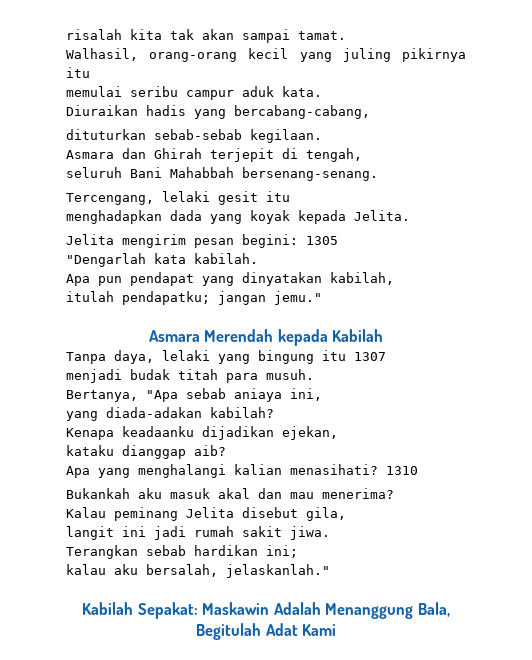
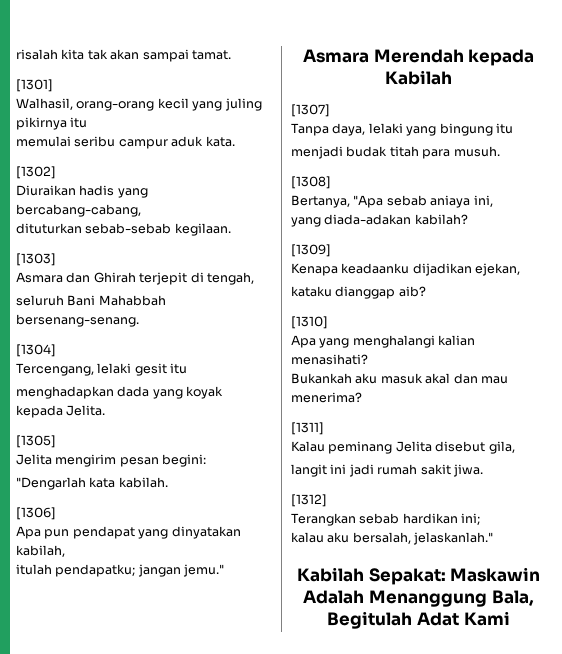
(346, 35) none -> [16,79,53,92] // [1301]
(322, 91) none -> [16,166,56,179] // [1302]
(322, 136) none -> [16,253,56,266] // [1303]
(378, 174) none -> [16,344,56,357] // [1304]
(410, 215) none -> [16,435,56,448] // [1305]
[306,236,338,245] 1305 -> (207, 460) none
(258, 258) none -> [16,507,56,520] // [1306]
(384, 335) none -> [291,104,330,117] // [1307]
[354,352,386,361] 1307 -> (513, 128) none
(314, 374) none -> [291,176,331,189] // [1308]
(274, 412) none -> [291,244,331,257] // [1309]
(226, 450) none -> [291,316,328,329] // [1310]
[386,466,418,475] 1310 -> (368, 359) none
(394, 493) none -> [291,422,324,435] // [1311]
(330, 533) none -> [291,494,327,507] // [1312]

